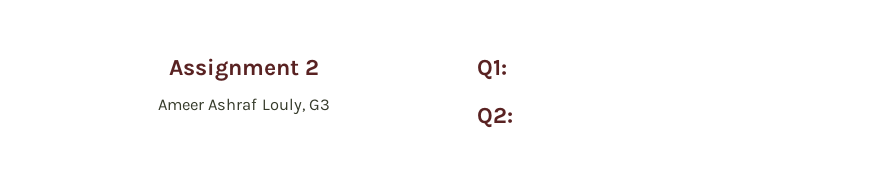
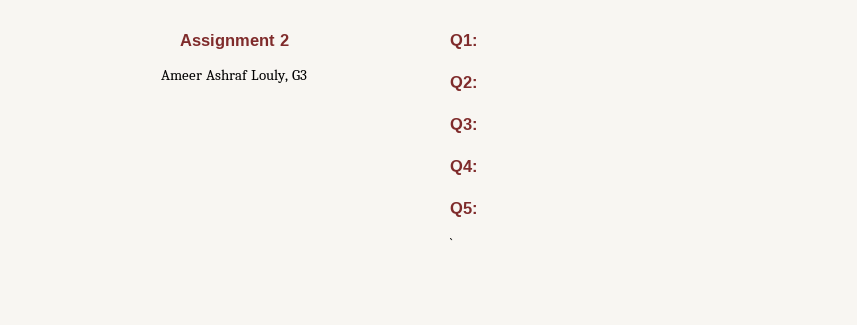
(513, 117) none -> [450,118,478,133] [450,160,478,175] [450,202,478,217] [450,238,453,248] // Q3: // Q4: // Q5: // `

